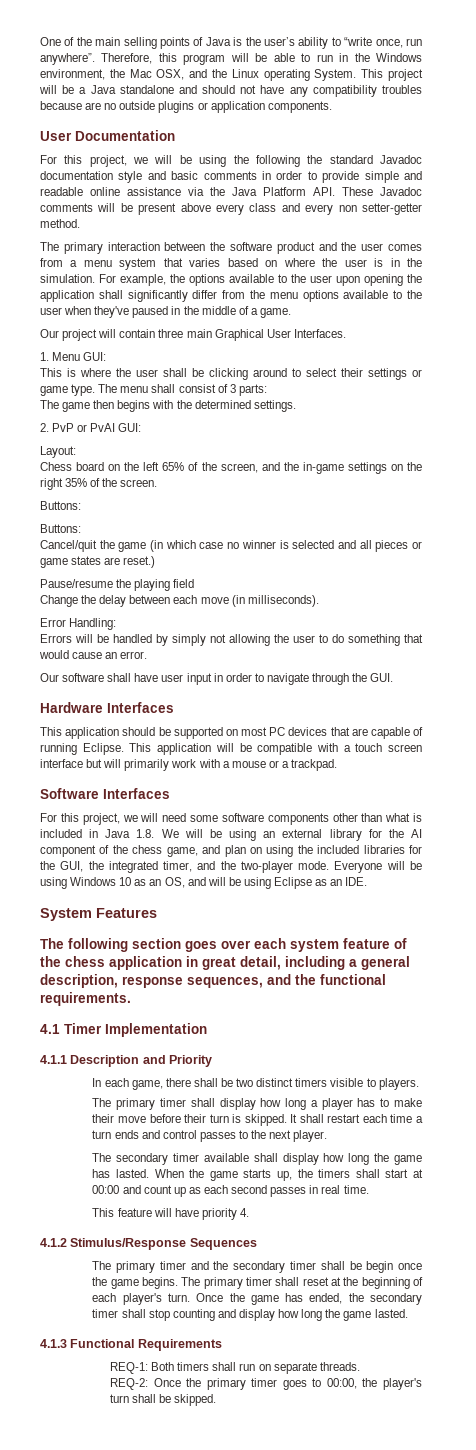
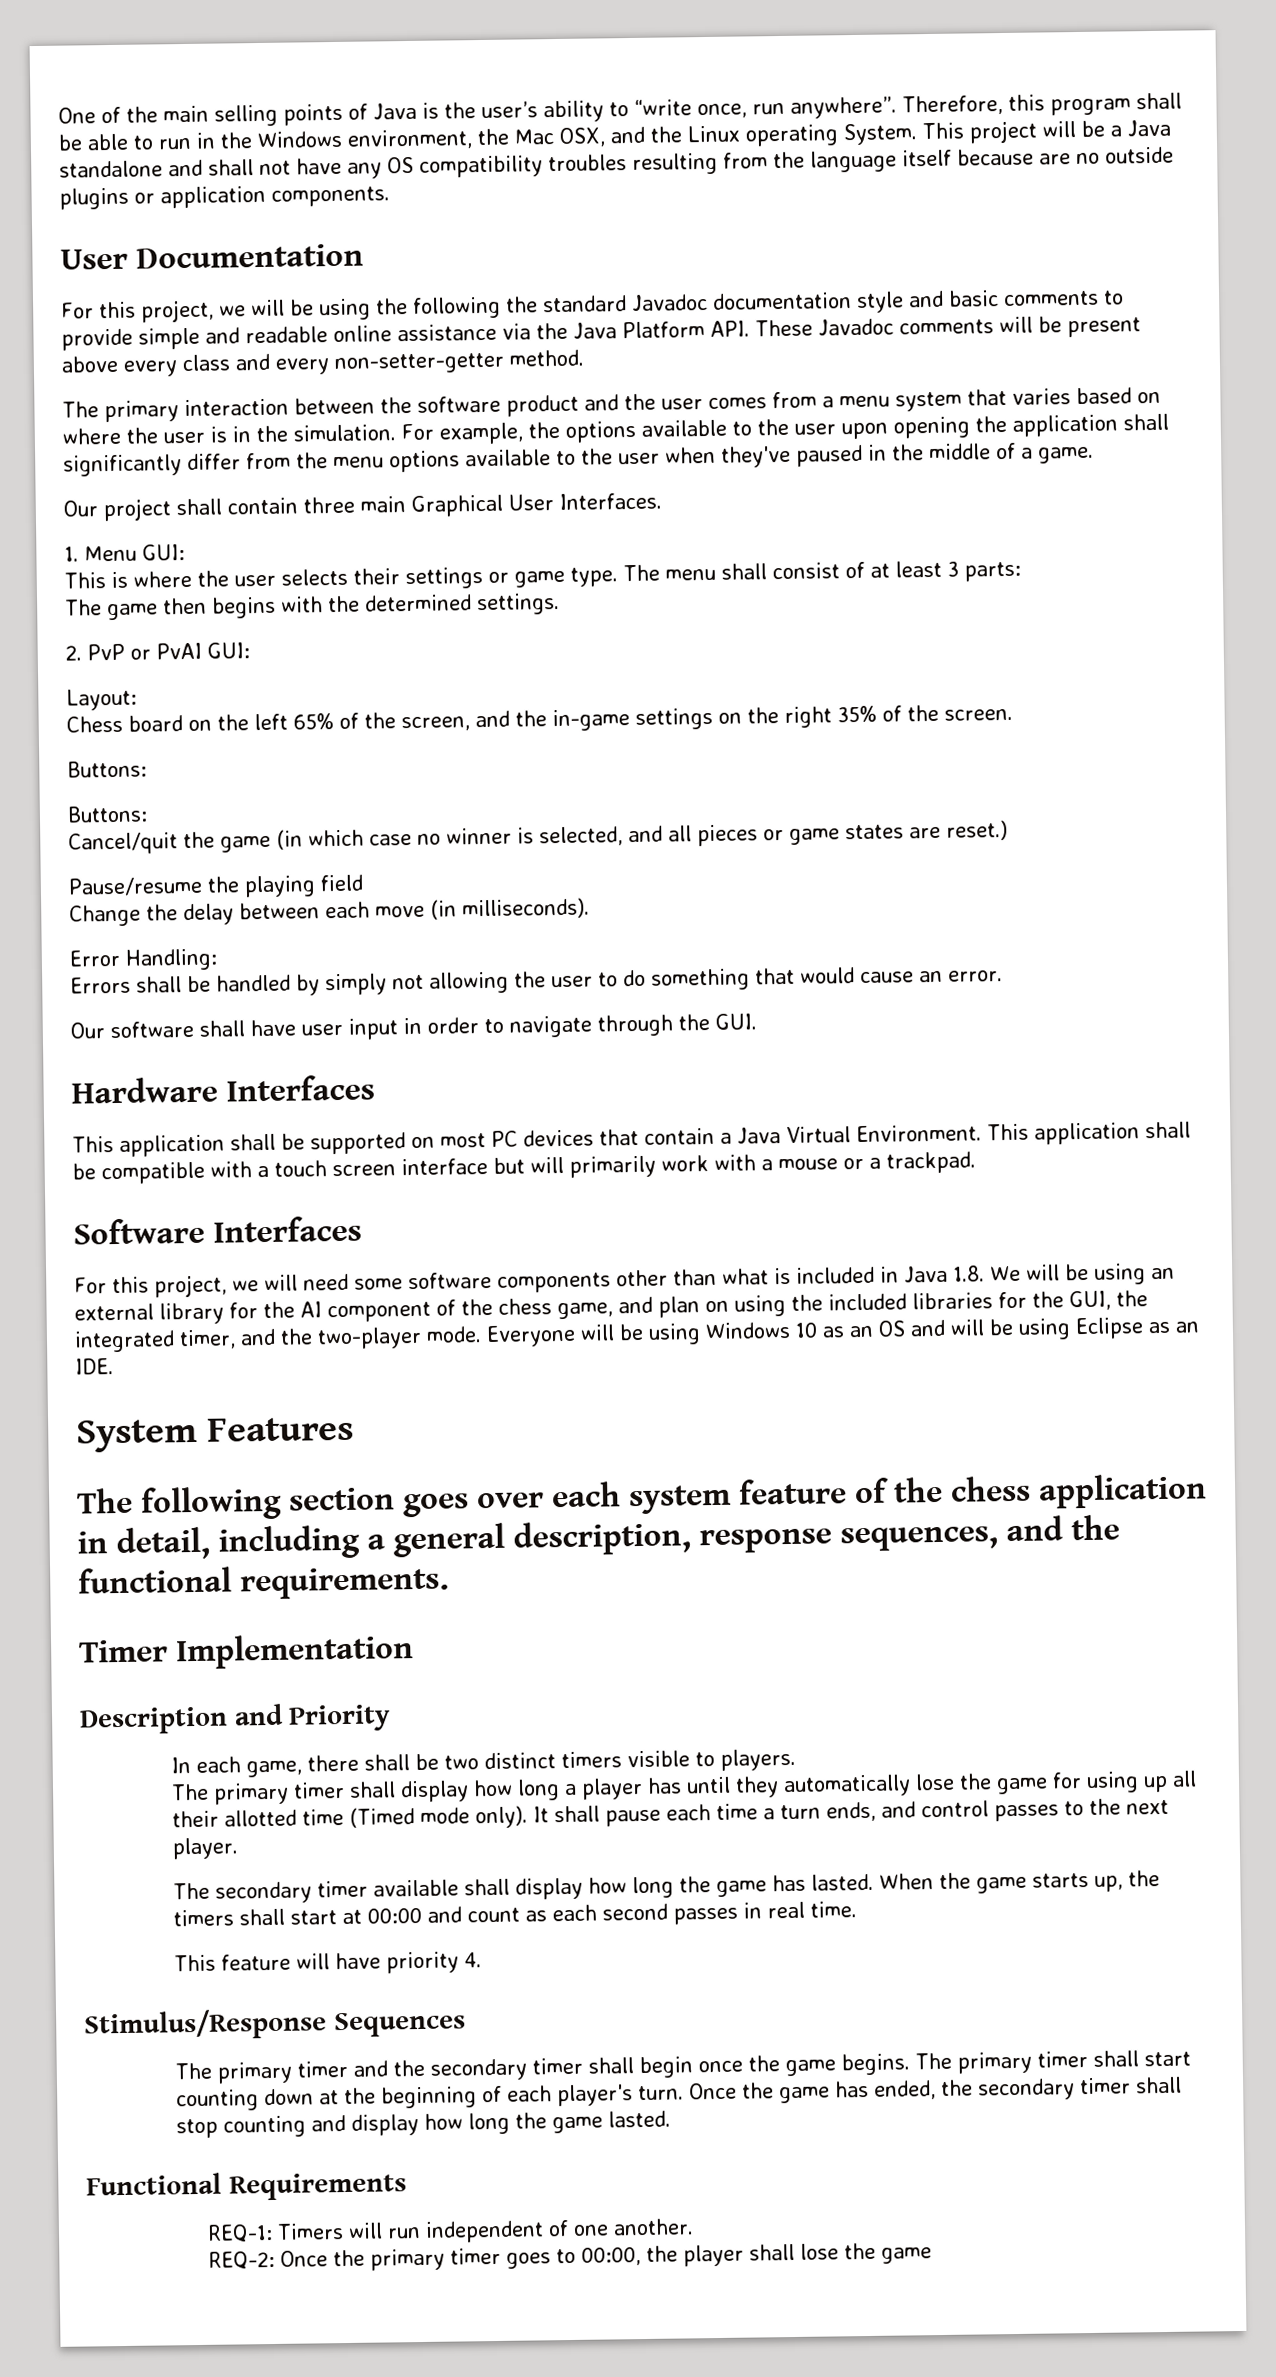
[230,53,249,62] will -> [1135,92,1182,110] shall
[202,85,236,94] should -> [208,159,254,176] shall
(308, 92) none -> [387,156,414,174] OS
(422, 89) none -> [632,149,952,175] resulting from the language itself
[262,171,303,180] in order -> (1099, 298) none
[338,203,422,215] non setter-getter -> [334,352,505,374] non-setter-getter
[98,329,117,338] will -> [176,498,222,516] shall
[163,368,337,380] shall be clicking around to select -> [281,568,348,586] selects
(228, 388) none -> [870,560,942,578] at least
[292,540,335,549] selected -> [539,826,623,847] selected,
[75,634,93,643] will -> [136,976,182,993] shall
[122,727,156,736] should -> [230,1133,276,1151] shall
[351,727,423,739] [40,743,234,755] are capable of running Eclipse. This application will -> [644,1121,1191,1145] contain a Java Virtual Environment. This application shall
[164,877,185,888] OS, -> [878,1320,906,1337] OS
[202,957,236,970] great -> (108, 1542) none
[40,1024,60,1034] 4.1 -> (449, 1583) none
[40,1055,67,1064] 4.1.1 -> (414, 1651) none
[380,1098,422,1107] [92,1114,287,1126] to make their move before their turn is skipped. -> [685,1770,1197,1798] [171,1805,528,1829] until they automatically lose the game for using up all their allotted time (Timed mode only).
[327,1114,361,1123] restart -> [604,1809,661,1827] pause
[114,1130,139,1139] ends -> [825,1801,876,1822] ends,
[173,1187,186,1197] up -> (520, 1915) none
[40,1238,67,1247] 4.1.2 -> (482, 1960) none
[349,1261,362,1270] be -> (634, 2065) none
[302,1277,329,1286] reset -> [1143,2051,1191,2067] [175,2088,314,2112] start counting down
[40,1339,67,1348] 4.1.3 -> (671, 2119) none
[151,1362,360,1374] Both timers shall run on separate threads. -> [277,2218,695,2243] Timers will run independent of one another.
[382,1378,422,1390] [109,1394,217,1406] player's turn shall be skipped. -> [683,2242,933,2267] player shall lose the game

